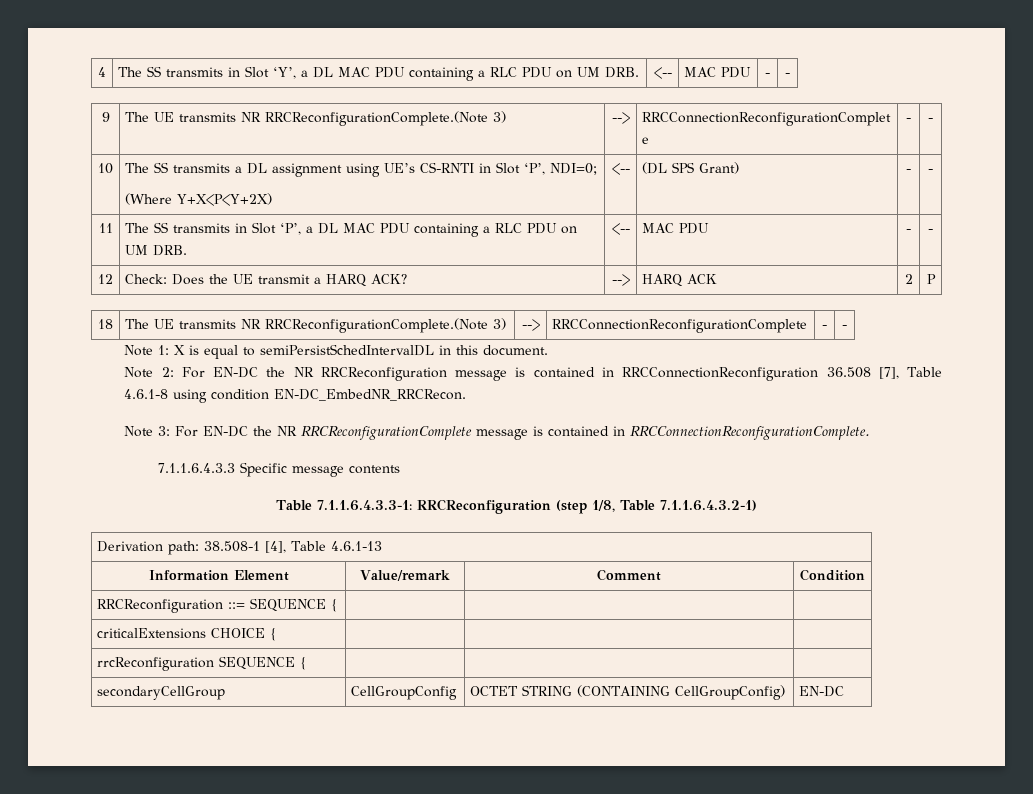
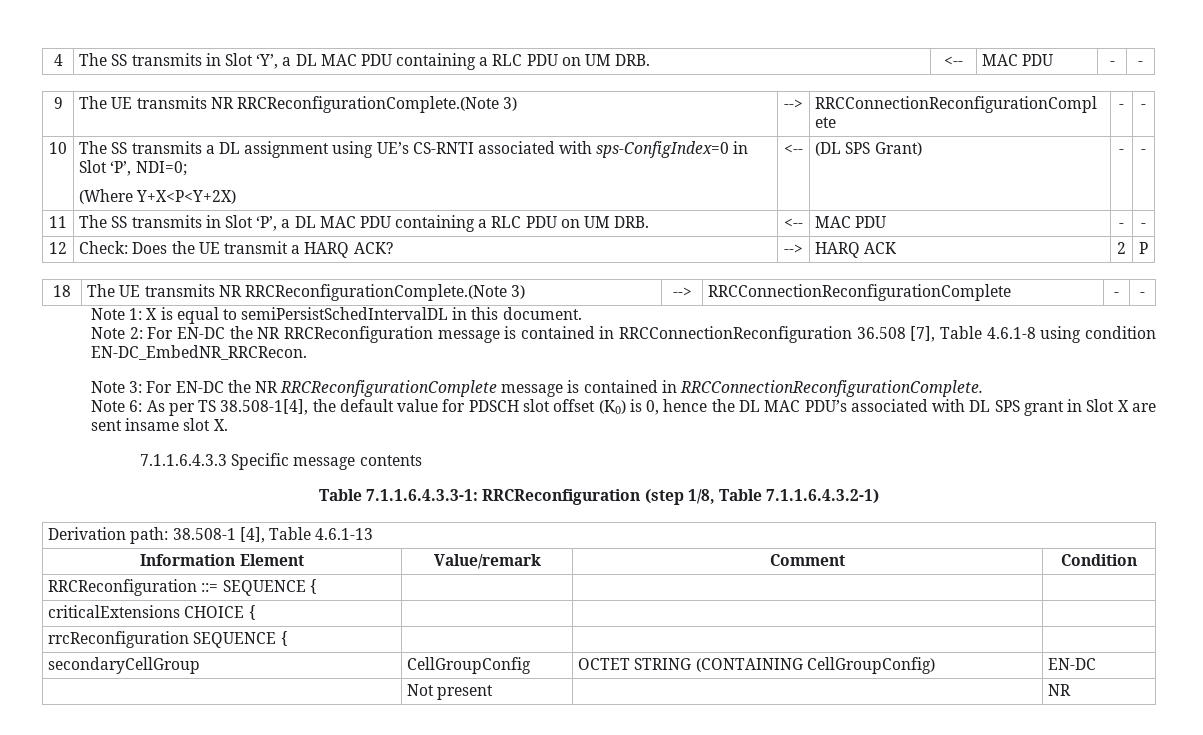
(475, 167) none -> [477,141,730,158] associated with sps-ConfigIndex=0
(871, 433) none -> [90,399,1156,416] [90,418,228,431] // Note 6: As per TS 38.508-1[4], the default value for PDSCH slot offset (K0) is 0, hence the DL MAC PDU’s associated with DL SPS grant in Slot X are sent insame slot X.
(845, 691) none -> [407,684,494,700] [1048,684,1072,696] // | Not present | | NR

